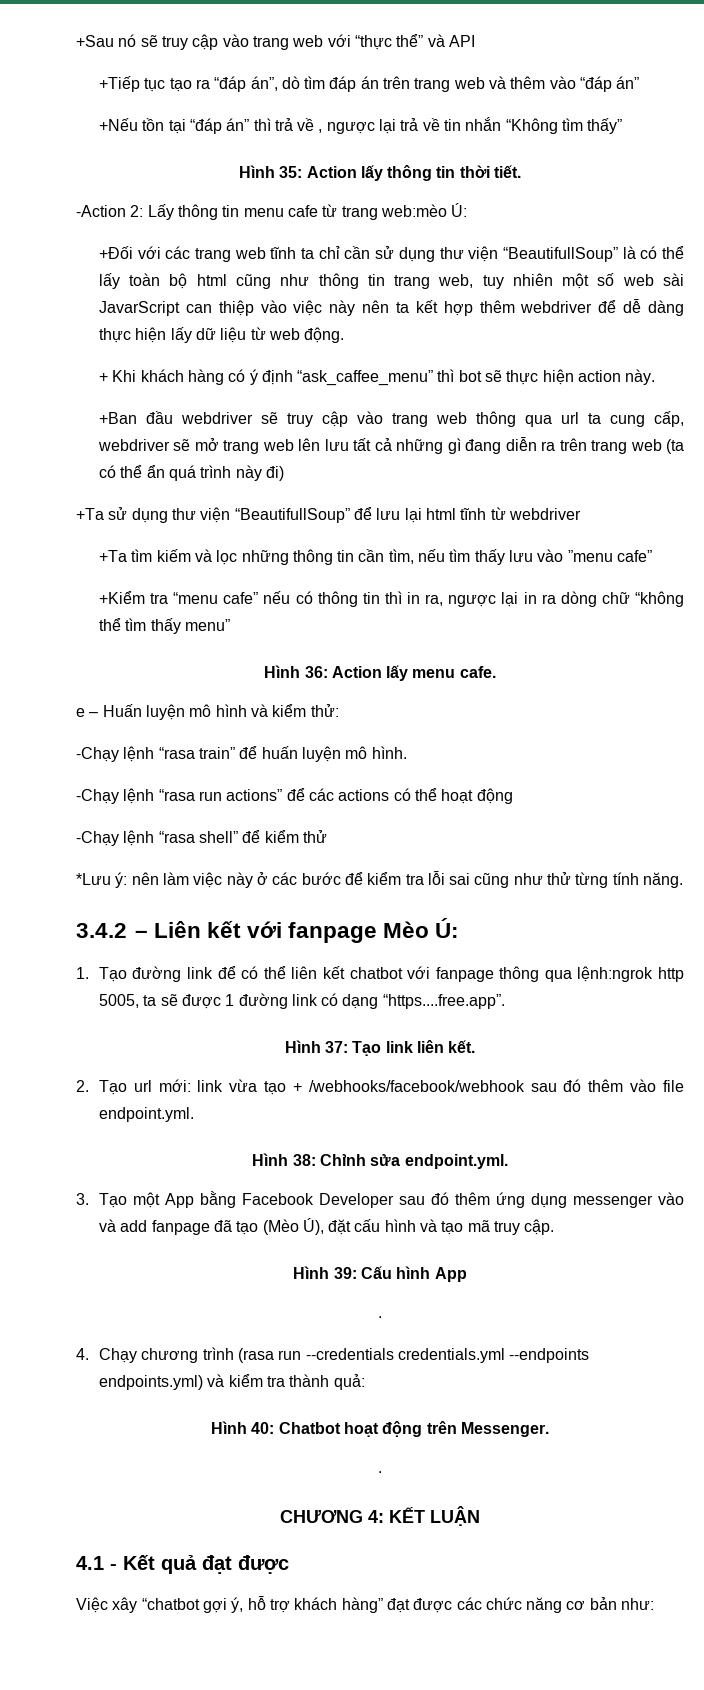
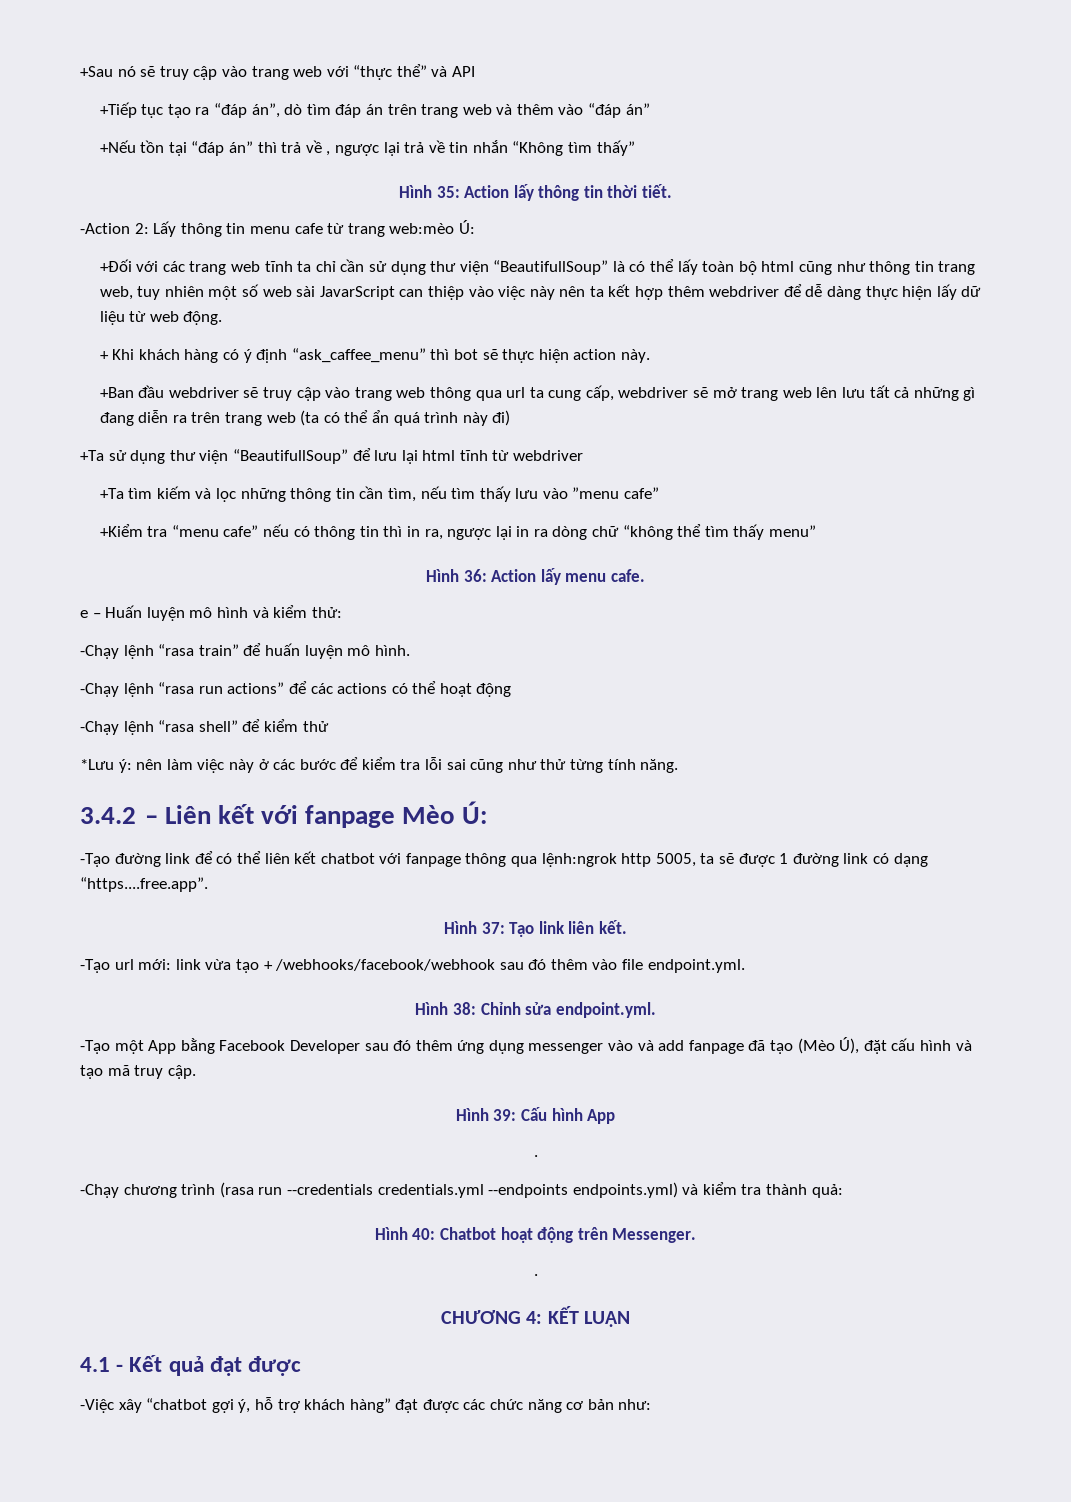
[76,967,127,982] 1. Tạo -> [80,853,110,867] -Tạo
[76,1080,127,1095] 2. Tạo -> [80,959,110,973] -Tạo
[76,1193,127,1208] 3. Tạo -> [80,1040,110,1054] -Tạo
[76,1348,137,1363] 4. Chạy -> [80,1184,119,1198] -Chạy
[76,1597,108,1613] Việc -> [80,1399,114,1413] -Việc

